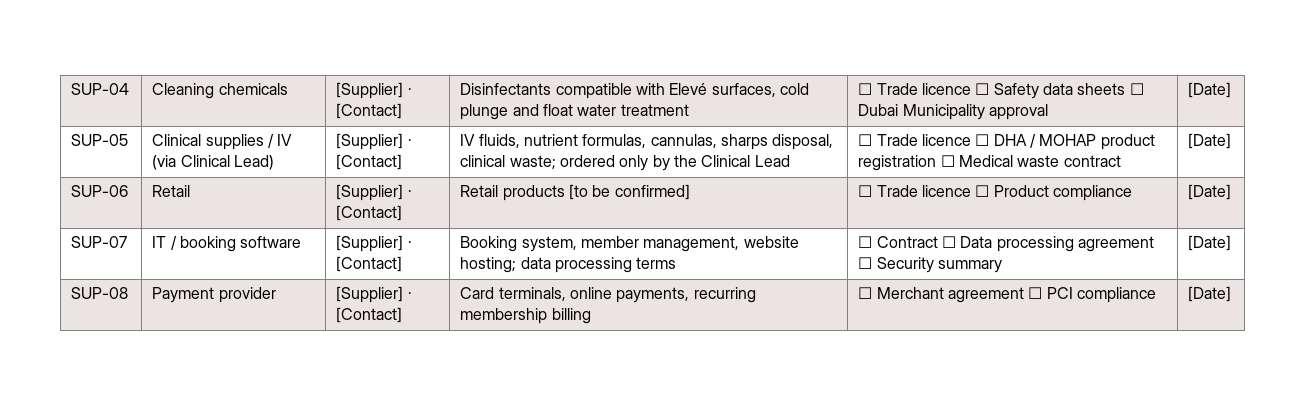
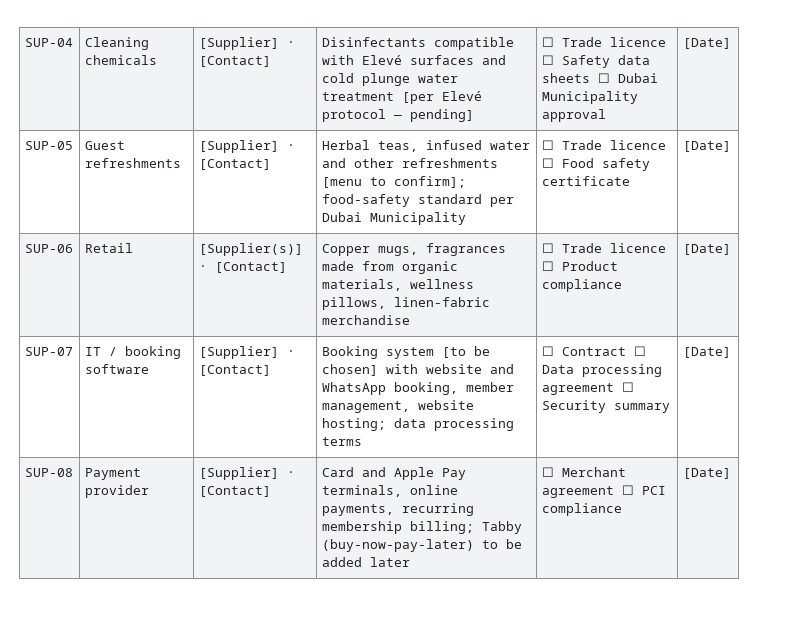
[711,83,810,97] [460,104,689,120] surfaces, cold plunge and float water treatment -> [409,55,506,65] [321,73,458,86] [321,91,482,104] [321,109,474,122] surfaces and cold plunge water treatment [per Elevé protocol — pending]
[152,134,293,150] [152,155,275,170] [336,133,412,150] [336,154,403,170] [460,134,834,150] [460,155,790,171] [858,134,1155,150] [858,155,1121,171] Clinical supplies / IV (via Clinical Lead) | [Supplier] · [Contact] | IV fluids, nutrient formulas, cannulas, sharps disposal, clinical waste; ordered only by the Clinical Lead | ☐ Trade licence ☐ DHA / MOHAP product registration ☐ Medical waste contract -> [84,141,125,150] [84,158,181,168] [198,140,295,153] [198,159,271,170] [321,140,530,152] [321,158,498,168] [321,176,466,188] [321,194,514,207] [321,212,466,225] [541,140,666,150] [541,158,650,171] [541,176,630,186] Guest refreshments | [Supplier] · [Contact] | Herbal teas, infused water and other refreshments [menu to confirm]; food-safety standard per Dubai Municipality | ☐ Trade licence ☐ Food safety certificate
[336,184,412,201] [336,205,403,221] [460,184,690,201] [Supplier] · [Contact] | Retail products [to be confirmed] -> [198,243,303,256] [198,262,287,273] [321,243,506,256] [321,261,458,274] [321,279,474,291] [321,297,490,310] [321,315,410,325] [Supplier(s)] · [Contact] | Copper mugs, fragrances made from organic materials, wellness pillows, linen-fabric merchandise
[521,236,577,252] system, -> [385,346,490,359] [321,364,514,376] [321,382,458,395] system [to be chosen] with website and WhatsApp booking,
(495, 293) none -> [361,467,466,480] and Apple Pay
[551,308,591,324] billing -> [409,521,522,534] [321,539,522,552] [321,557,410,567] billing; Tabby (buy-now-pay-later) to be added later

